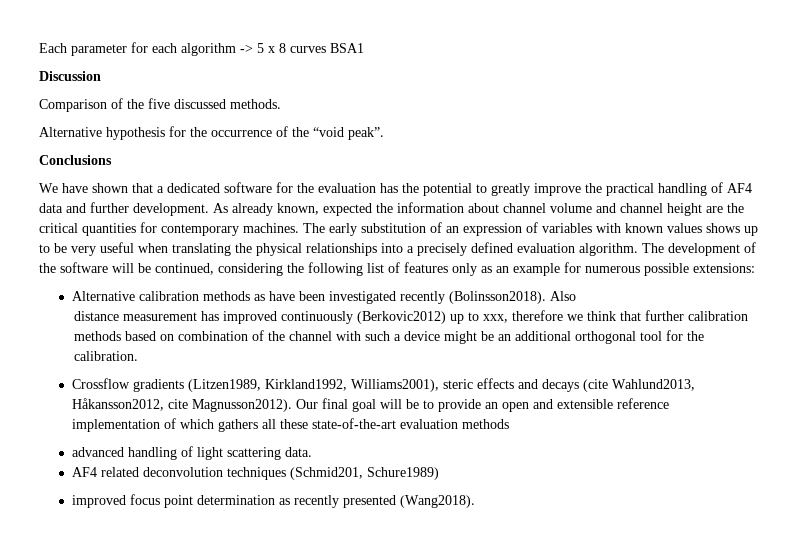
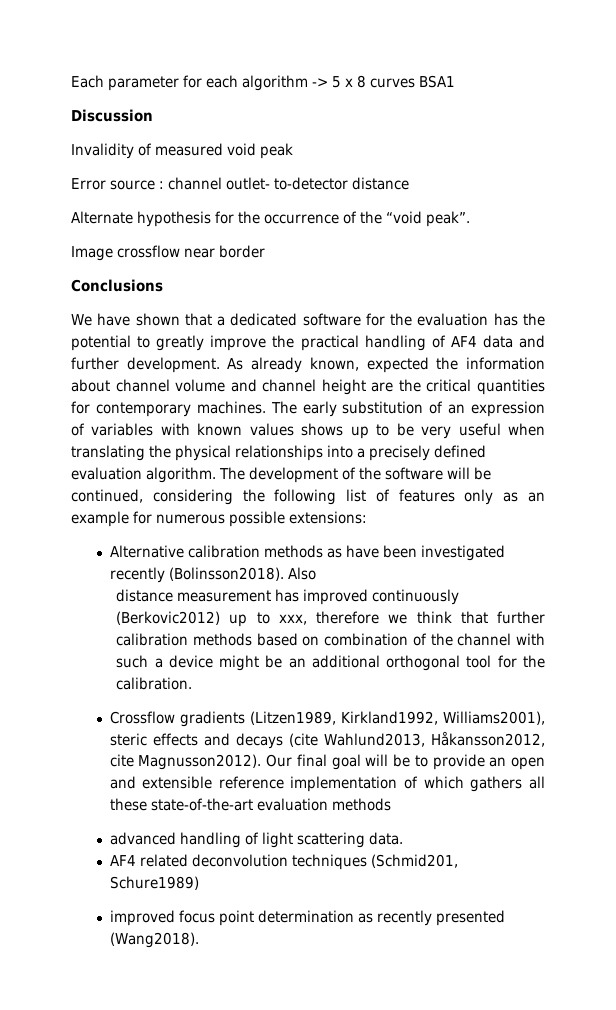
[39,98,281,112] [39,127,102,137] Comparison of the five discussed methods. // Alternative -> [71,143,293,159] [71,177,409,190] [71,211,133,224] Invalidity of measured void peak // Error source : channel outlet- to-detector distance // Alternate
(384, 133) none -> [71,245,265,261] // Image crossflow near border

